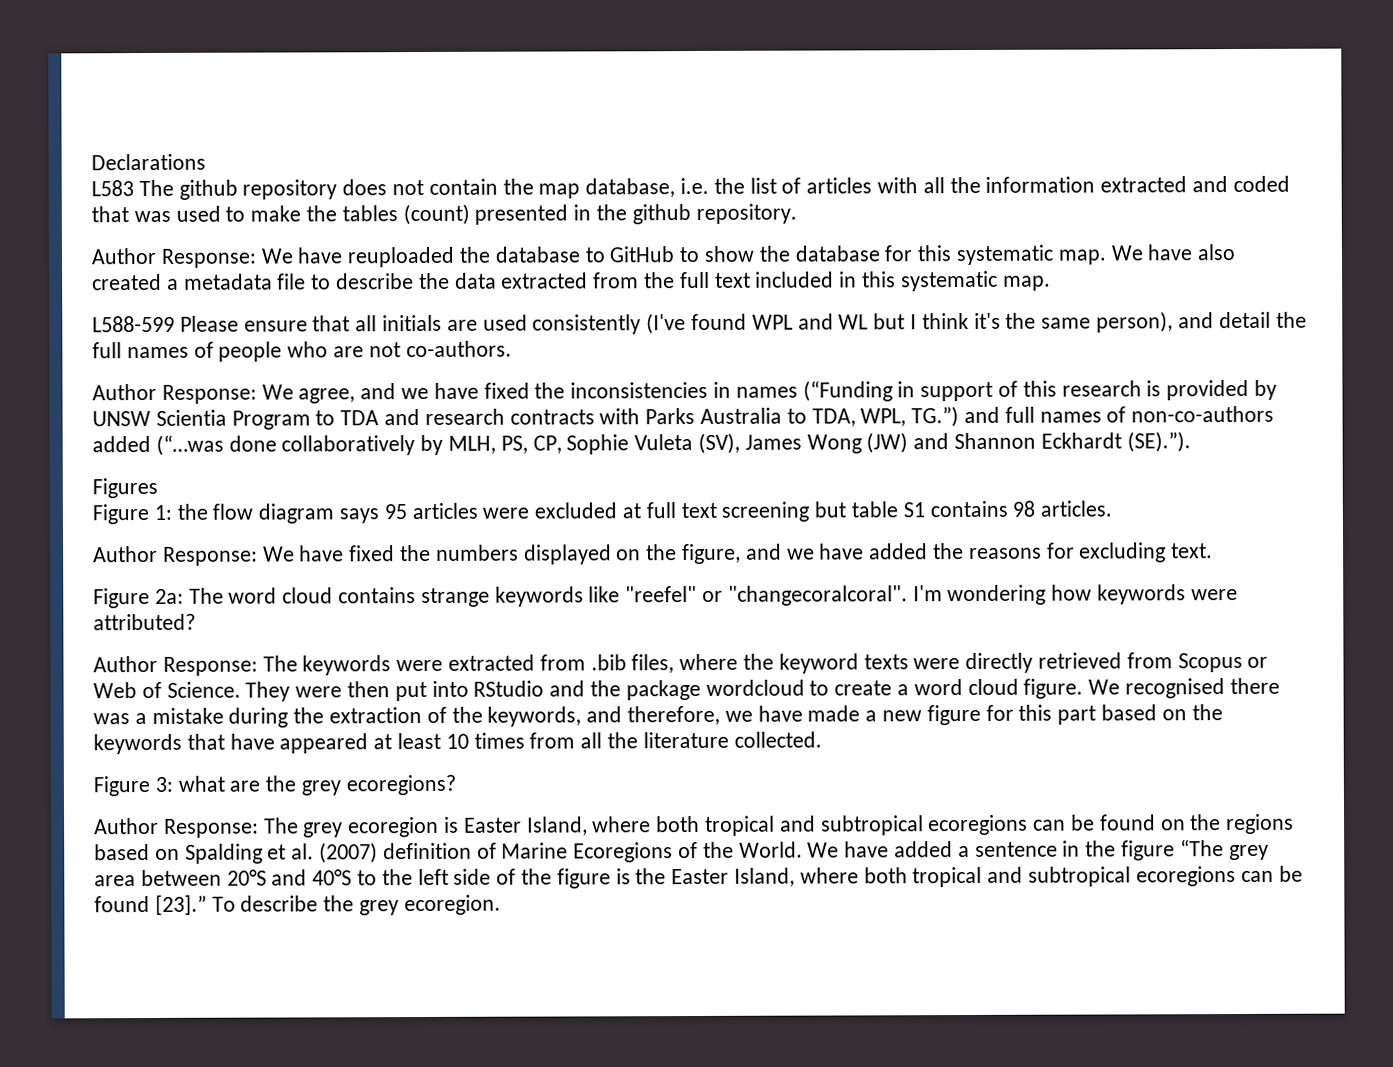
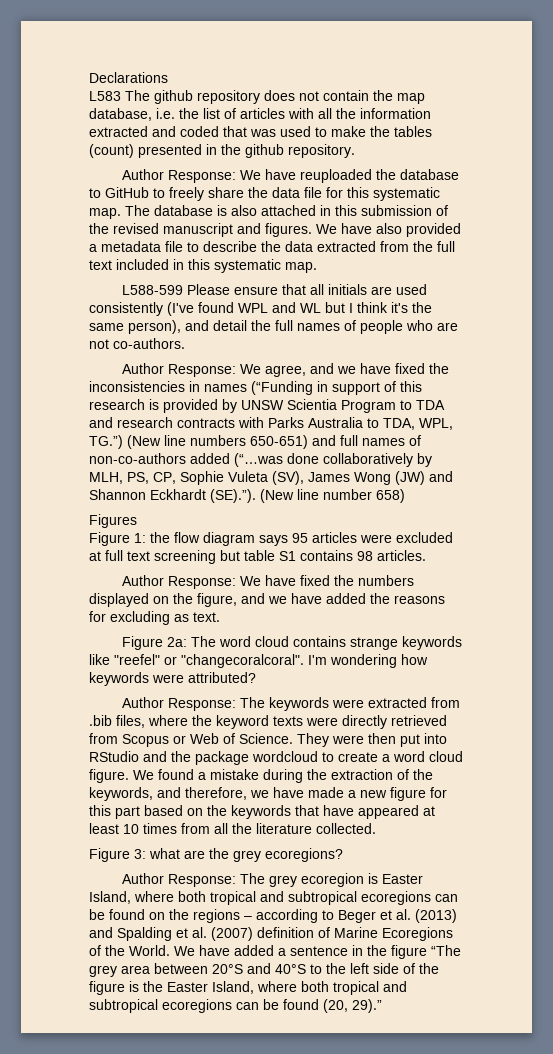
[704,244,1107,266] show the database for this systematic map. -> [169,187,440,201] [89,205,448,219] [89,223,312,237] freely share the data file for this systematic map. The database is also attached in this submission of the revised manuscript and figures.
[92,273,162,291] created -> [406,223,461,237] provided
(960, 417) none -> [127,435,308,449] (New line numbers 650-651)
(1191, 442) none -> [260,489,405,503] (New line number 658)
(1167, 552) none -> [174,614,189,622] as
[1125,677,1280,699] [93,713,130,725] recognised there was -> [158,769,194,780] found
[94,844,180,861] based on -> [244,909,457,923] [89,927,113,938] – according to Beger et al. (2013) and
[154,894,501,916] [23].” To describe the grey ecoregion. -> [323,999,382,1013] (20, 29).”

